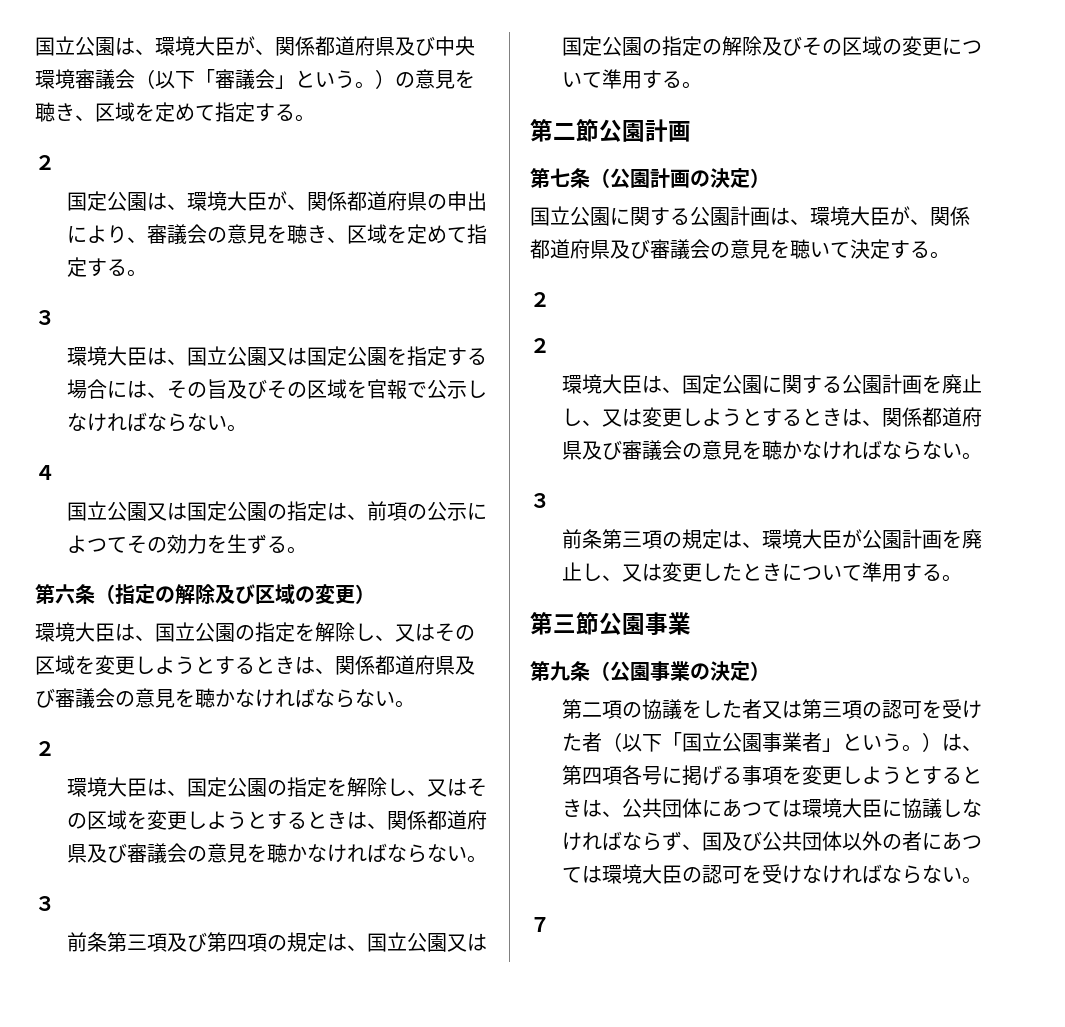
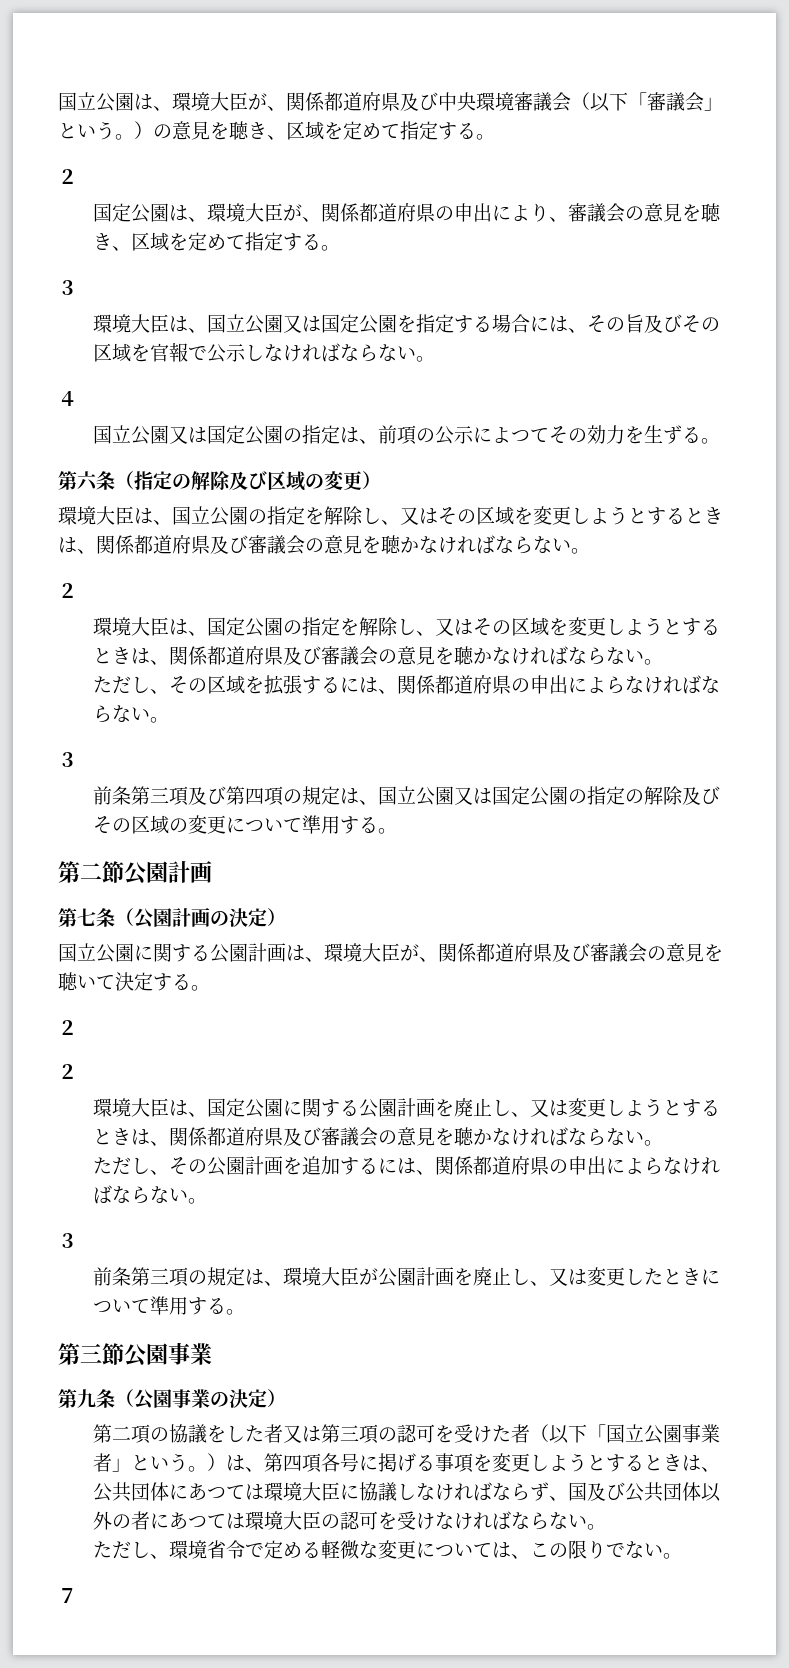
(488, 859) none -> [93,675,721,695] [93,705,170,723] // ただし、その区域を拡張するには、関係都道府県の申出によらなければならない。
(983, 456) none -> [93,1156,721,1176] [93,1185,208,1204] // ただし、その公園計画を追加するには、関係都道府県の申出によらなければならない。
(983, 880) none -> [93,1540,683,1559] // ただし、環境省令で定める軽微な変更については、この限りでない。

